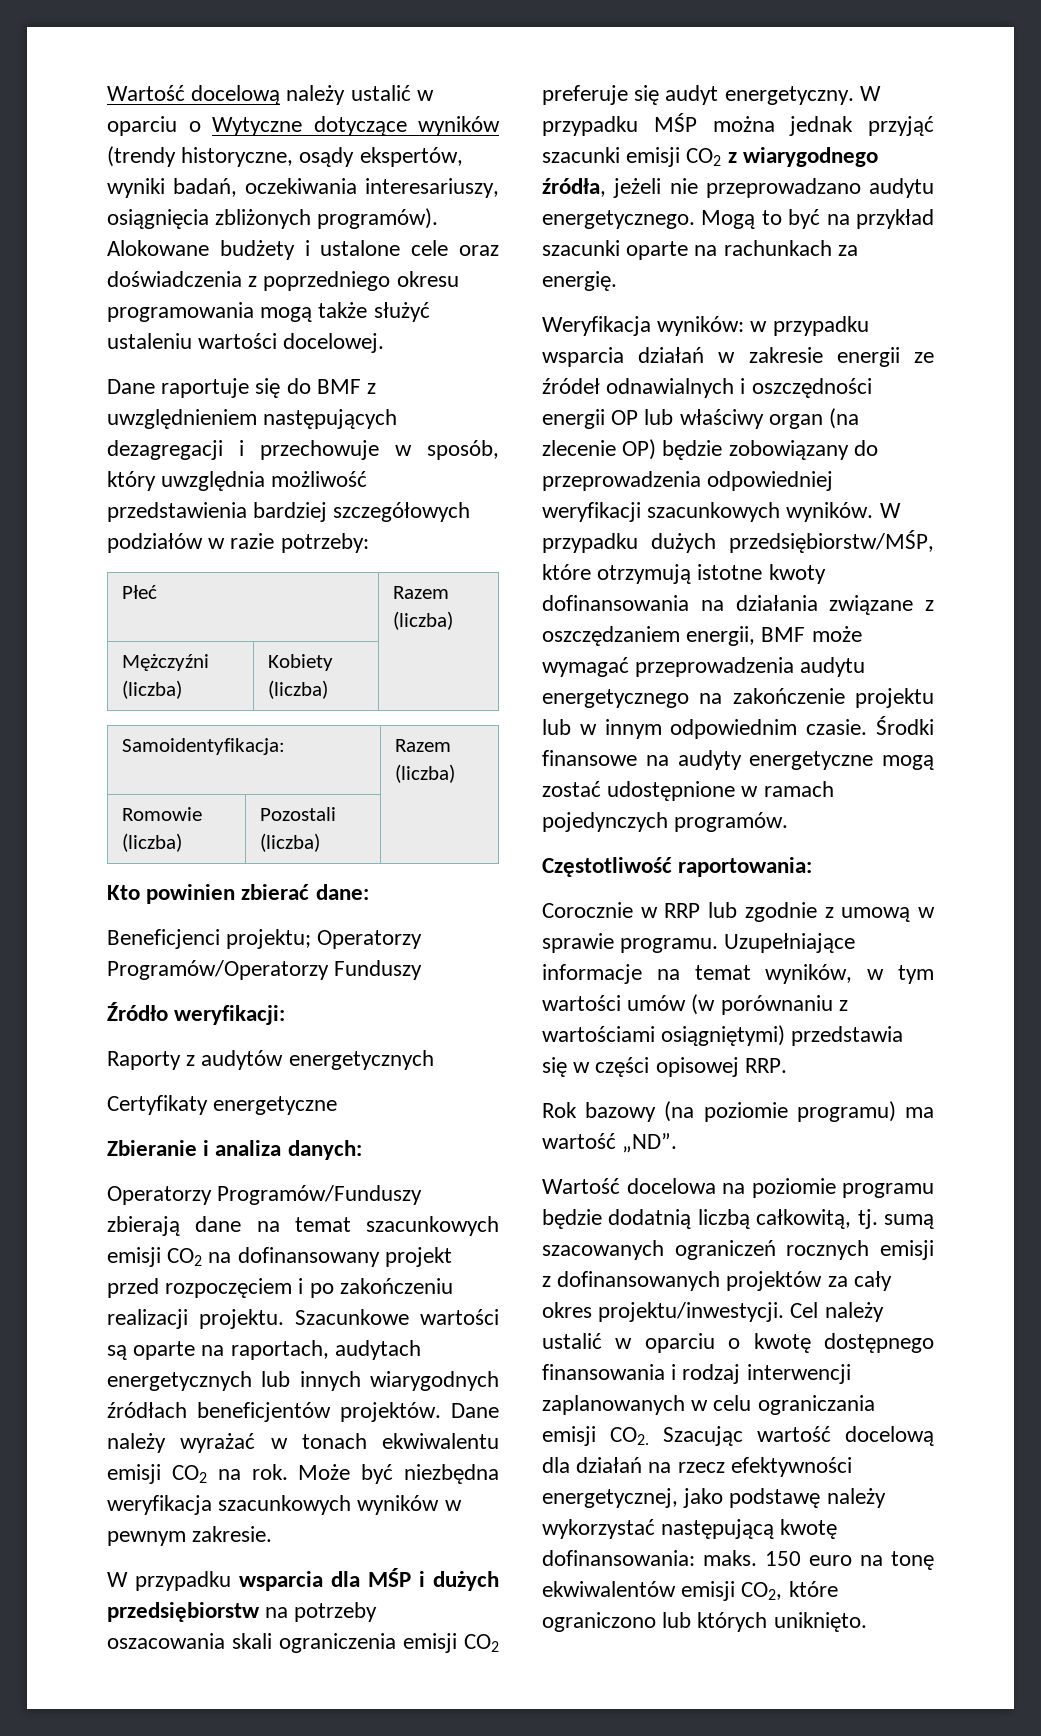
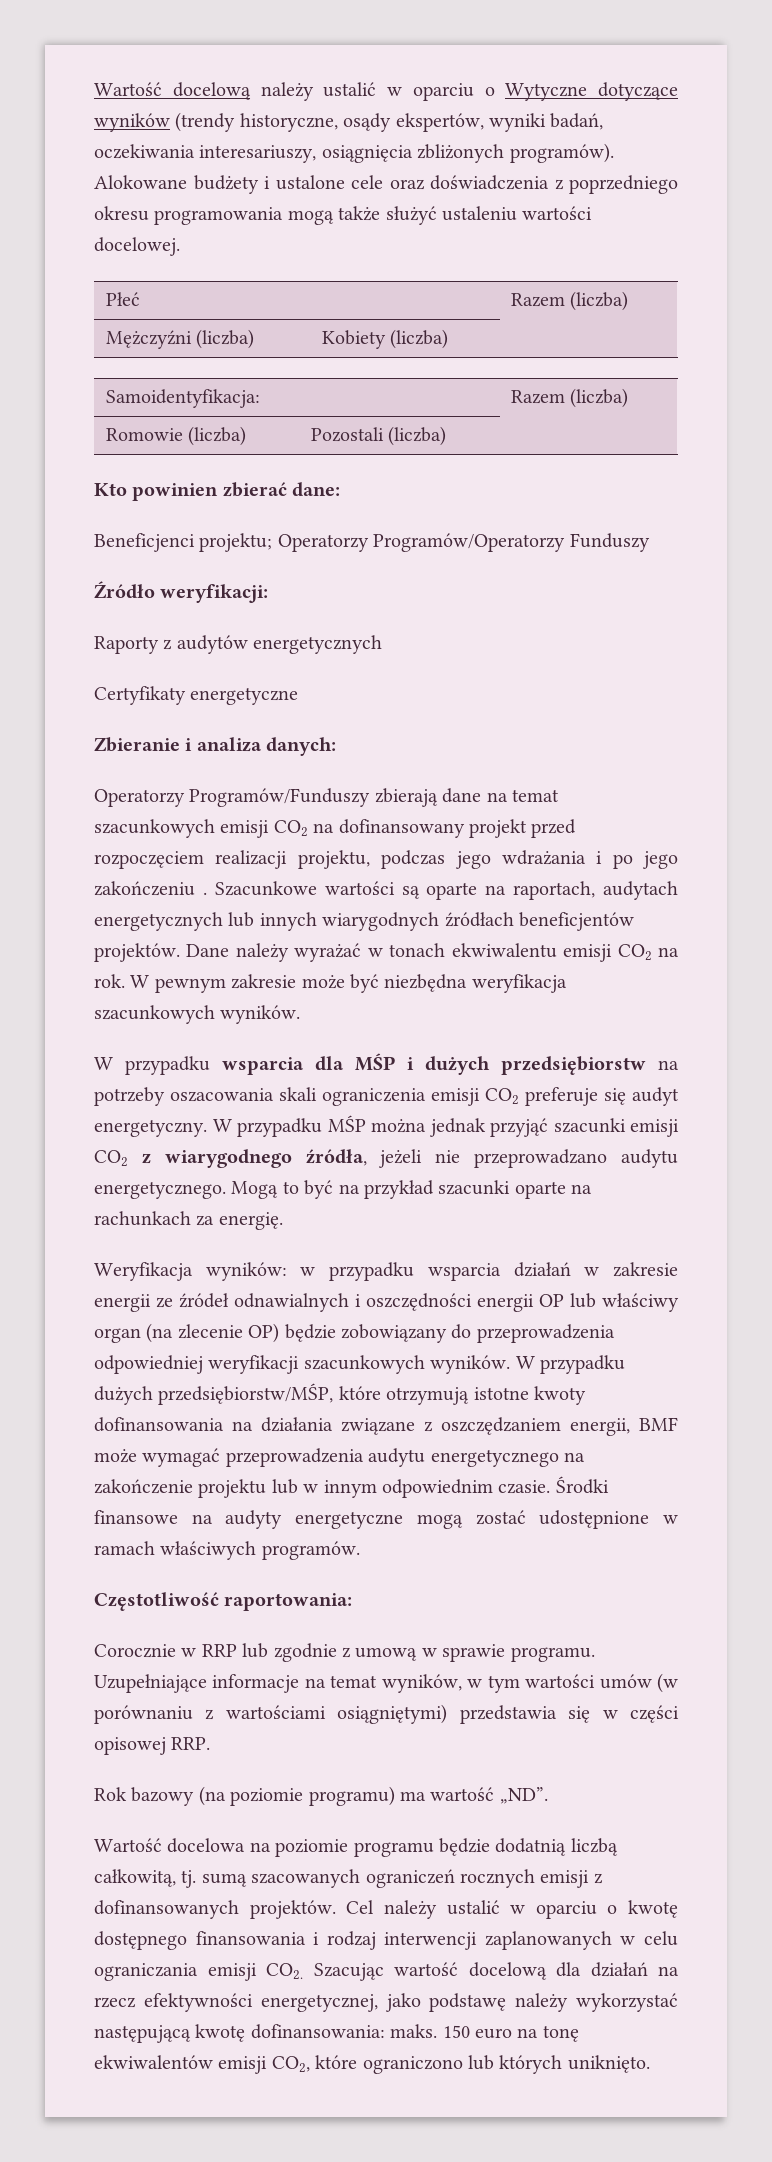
[107,378,377,398] [107,409,398,429] [107,440,499,460] [107,471,368,491] [107,502,471,522] [107,533,369,553] // Dane raportuje się do BMF z uwzględnieniem następujących dezagregacji i przechowuje w sposób, który uwzględnia możliwość przedstawienia bardziej szczegółowych podziałów w razie potrzeby: -> (180, 246) none
[298,1278,453,1298] [107,1309,284,1329] i po zakończeniu realizacji projektu. -> [215,850,678,869] [94,881,207,896] realizacji projektu, podczas jego wdrażania i po jego zakończeniu .
[298,1464,500,1484] [107,1495,462,1515] [107,1526,273,1546] Może być niezbędna weryfikacja szacunkowych wyników w pewnym zakresie. -> [130,974,567,993] [94,1005,301,1024] W pewnym zakresie może być niezbędna weryfikacja szacunkowych wyników.
[542,812,668,832] pojedynczych -> [160,1541,257,1560] właściwych
[726,1271,892,1291] [542,1302,785,1322] projektów za cały okres projektu/inwestycji. -> [249,1900,336,1919] projektów.

